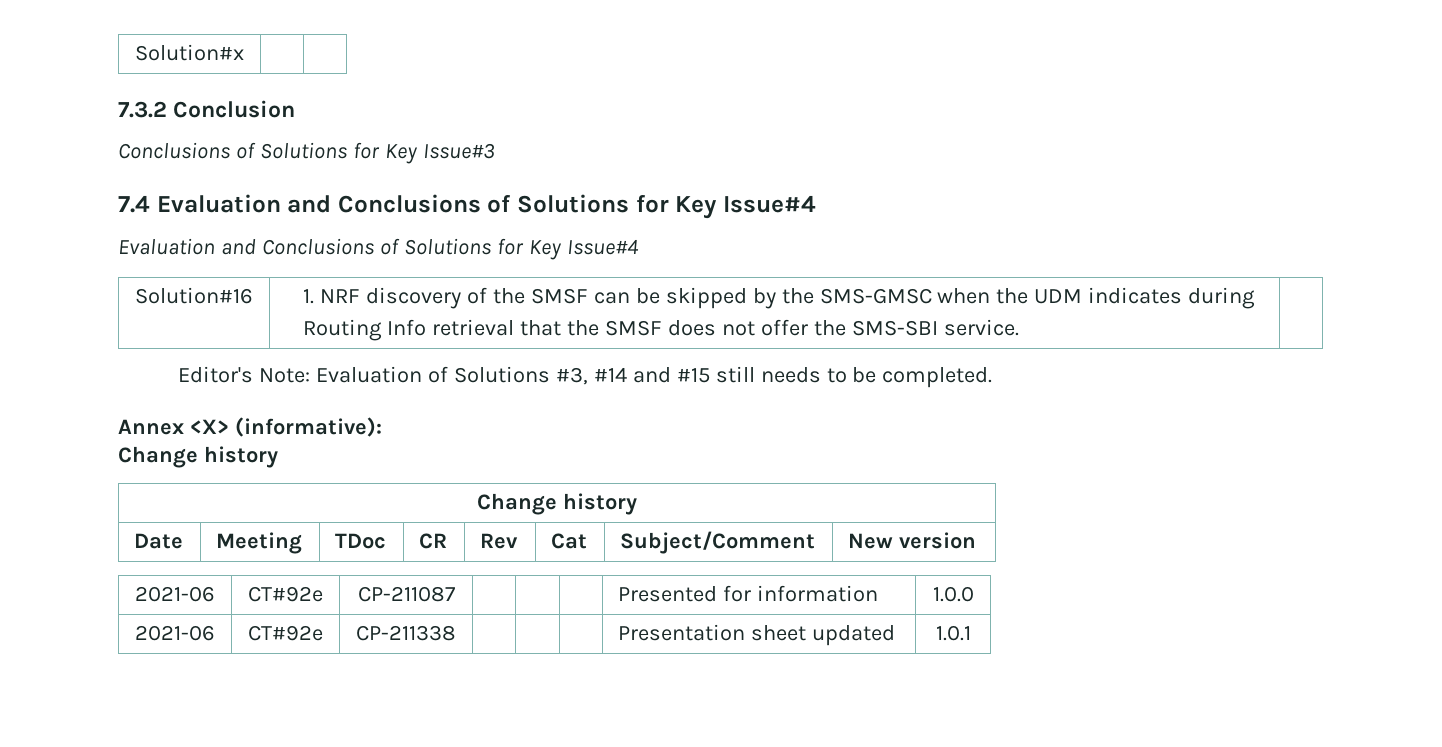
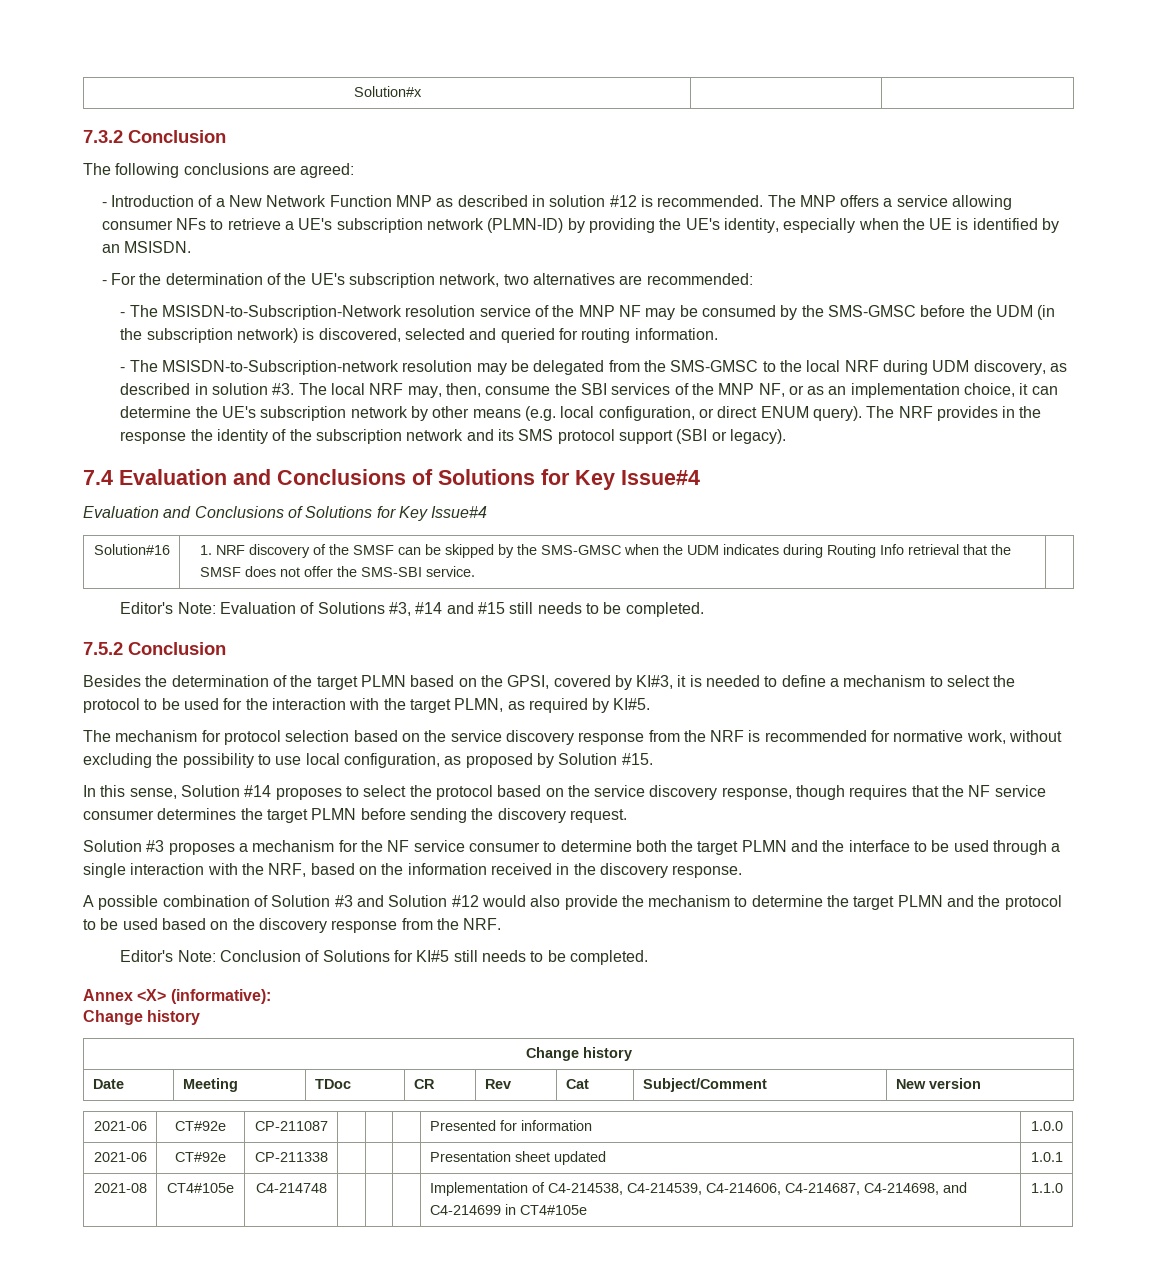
[118,142,495,164] Conclusions of Solutions for Key Issue#3 -> [83,163,355,178] [101,195,1013,210] [101,218,1060,233] [101,241,192,253] [101,273,753,288] [120,305,1056,320] [120,328,718,343] [120,360,1067,375] [120,383,1058,398] [120,406,1042,421] [120,429,786,444] The following conclusions are agreed: // - Introduction of a New Network Function MNP as described in solution #12 is recommended. The MNP offers a service allowing consumer NFs to retrieve a UE's subscription network (PLMN-ID) by providing the UE's identity, especially when the UE is identified by an MSISDN. // - For the determination of the UE's subscription network, two alternatives are recommended: // - The MSISDN-to-Subscription-Network resolution service of the MNP NF may be consumed by the SMS-GMSC before the UDM (in the subscription network) is discovered, selected and queried for routing information. // - The MSISDN-to-Subscription-network resolution may be delegated from the SMS-GMSC to the local NRF during UDM discovery, as described in solution #3. The local NRF may, then, consume the SBI services of the MNP NF, or as an implementation choice, it can determine the UE's subscription network by other means (e.g. local configuration, or direct ENUM query). The NRF provides in the response the identity of the subscription network and its SMS protocol support (SBI or legacy).
(993, 377) none -> [83,642,226,655] [83,675,1016,690] [83,698,651,713] [83,730,1063,745] [83,753,653,768] [83,785,1046,800] [83,808,627,823] [83,840,1061,855] [83,863,743,878] [83,895,1062,910] [83,918,502,933] [120,950,648,965] // 7.5.2 Conclusion // Besides the determination of the target PLMN based on the GPSI, covered by KI#3, it is needed to define a mechanism to select the protocol to be used for the interaction with the target PLMN, as required by KI#5. // The mechanism for protocol selection based on the service discovery response from the NRF is recommended for normative work, without excluding the possibility to use local configuration, as proposed by Solution #15. // In this sense, Solution #14 proposes to select the protocol based on the service discovery response, though requires that the NF service consumer determines the target PLMN before sending the discovery request. // Solution #3 proposes a mechanism for the NF service consumer to determine both the target PLMN and the interface to be used through a single interaction with the NRF, based on the information received in the discovery response. // A possible combination of Solution #3 and Solution #12 would also provide the mechanism to determine the target PLMN and the protocol to be used based on the discovery response from the NRF. // Editor's Note: Conclusion of Solutions for KI#5 still needs to be completed.
(971, 633) none -> [93,1183,147,1193] [167,1183,234,1193] [255,1183,327,1193] [429,1182,967,1196] [429,1204,587,1215] [1030,1183,1063,1193] // 2021-08 | CT4#105e | C4-214748 | | | | Implementation of C4-214538, C4-214539, C4-214606, C4-214687, C4-214698, and C4-214699 in CT4#105e | 1.1.0

